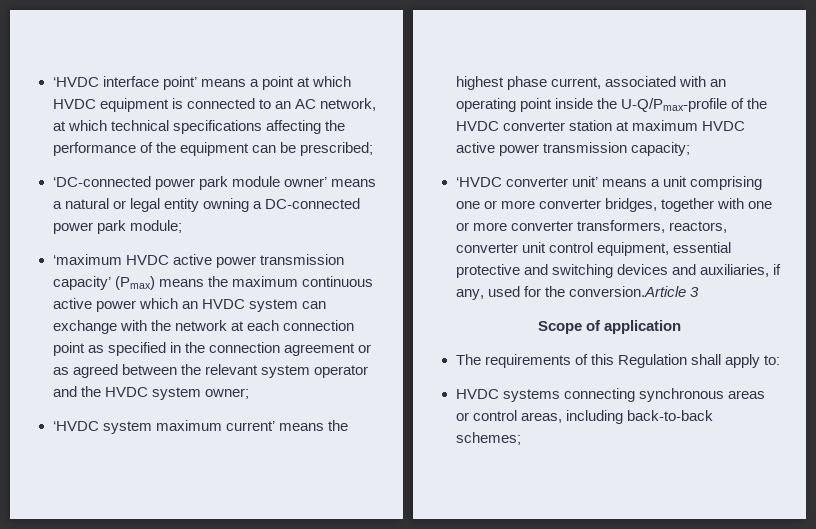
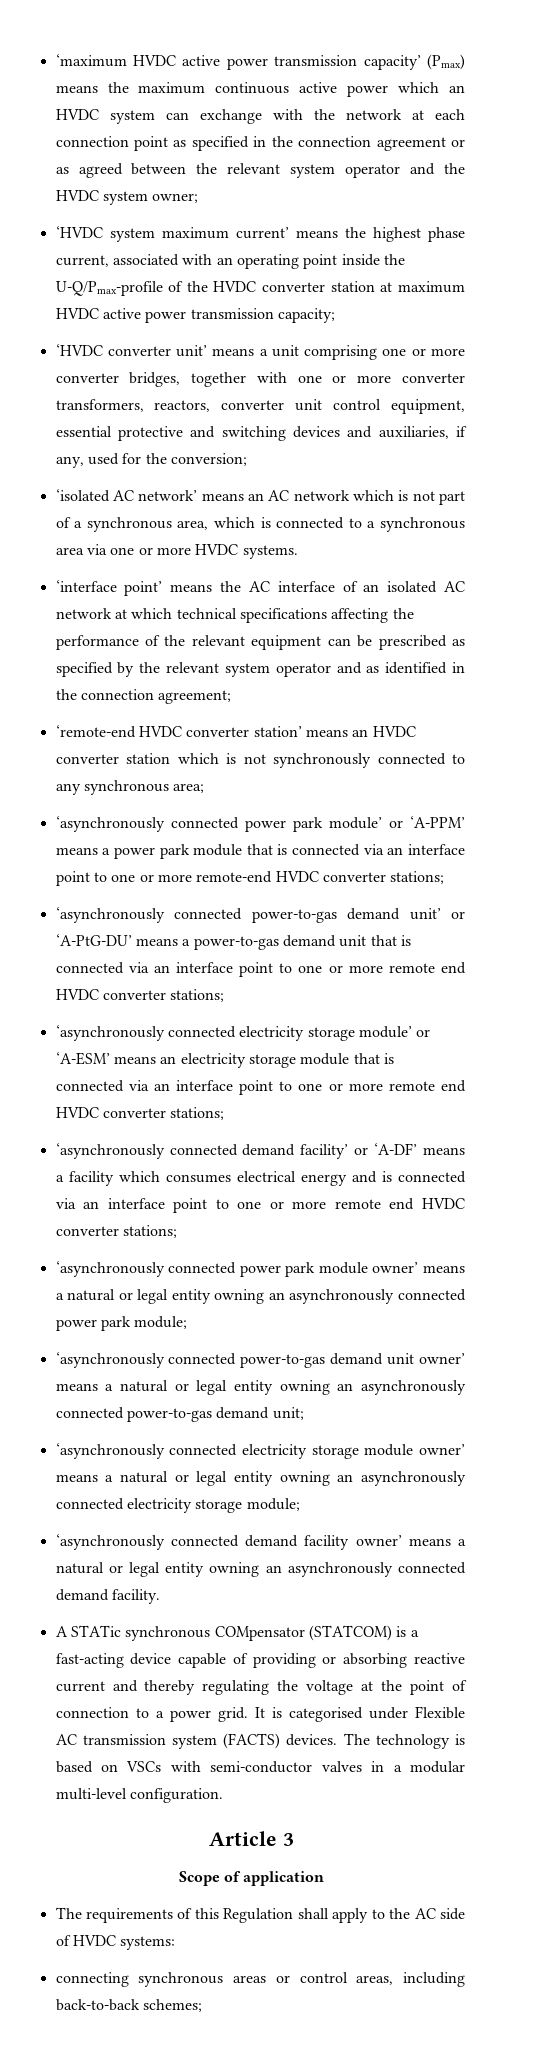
[52,76,351,90] [52,98,376,112] [52,120,345,134] [52,142,373,156] [52,176,376,190] [52,198,360,212] [52,220,182,234] ‘HVDC interface point’ means a point at which HVDC equipment is connected to an AC network, at which technical specifications affecting the performance of the equipment can be prescribed; // ‘DC-connected power park module owner’ means a natural or legal entity owning a DC-connected power park module; // -> (55, 60) none
[568,286,686,297] conversion.Article -> [170,453,247,466] [55,489,465,505] [55,517,466,532] [55,544,298,559] [55,580,465,596] [55,608,414,623] [55,635,466,650] [55,662,465,677] [55,689,232,704] [55,725,416,738] [55,753,465,768] [55,780,205,795] [55,816,465,832] [55,844,465,859] [55,871,445,886] [55,907,465,923] [55,934,411,950] [55,962,466,977] [55,989,225,1002] [55,1025,431,1041] [55,1052,394,1068] [55,1080,466,1095] [55,1107,225,1120] [55,1143,465,1159] [55,1171,467,1186] [55,1198,466,1213] [55,1225,177,1238] [55,1261,465,1277] [55,1289,467,1304] [55,1316,188,1331] [55,1352,465,1368] [55,1380,467,1395] [55,1407,304,1422] [55,1443,466,1459] [55,1471,467,1486] [55,1498,300,1513] [55,1534,466,1550] [55,1562,466,1577] [55,1589,160,1604] [55,1625,419,1641] [55,1653,465,1668] [55,1680,468,1695] [55,1706,465,1722] [55,1733,465,1749] [55,1761,466,1773] [55,1788,223,1803] [209,1831,278,1846] conversion; // ‘isolated AC network’ means an AC network which is not part of a synchronous area, which is connected to a synchronous area via one or more HVDC systems. // ‘interface point’ means the AC interface of an isolated AC network at which technical specifications affecting the performance of the relevant equipment can be prescribed as specified by the relevant system operator and as identified in the connection agreement; // ‘remote-end HVDC converter station’ means an HVDC converter station which is not synchronously connected to any synchronous area; // ‘asynchronously connected power park module’ or ‘A-PPM’ means a power park module that is connected via an interface point to one or more remote-end HVDC converter stations; // ‘asynchronously connected power-to-gas demand unit’ or ‘A-PtG-DU’ means a power-to-gas demand unit that is connected via an interface point to one or more remote end HVDC converter stations; // ‘asynchronously connected electricity storage module’ or ‘A-ESM’ means an electricity storage module that is connected via an interface point to one or more remote end HVDC converter stations; // ‘asynchronously connected demand facility’ or ‘A-DF’ means a facility which consumes electrical energy and is connected via an interface point to one or more remote end HVDC converter stations; // ‘asynchronously connected power park module owner’ means a natural or legal entity owning an asynchronously connected power park module; // ‘asynchronously connected power-to-gas demand unit owner’ means a natural or legal entity owning an asynchronously connected power-to-gas demand unit; // ‘asynchronously connected electricity storage module owner’ means a natural or legal entity owning an asynchronously connected electricity storage module; // ‘asynchronously connected demand facility owner’ means a natural or legal entity owning an asynchronously connected demand facility. // A STATic synchronous COMpensator (STATCOM) is a fast-acting device capable of providing or absorbing reactive current and thereby regulating the voltage at the point of connection to a power grid. It is categorised under Flexible AC transmission system (FACTS) devices. The technology is based on VSCs with semi-conductor valves in a modular multi-level configuration. // Article
[763,355,780,365] [455,389,560,402] to: // HVDC systems -> [371,1908,465,1920] [55,1935,176,1950] to the AC side of HVDC systems: //

